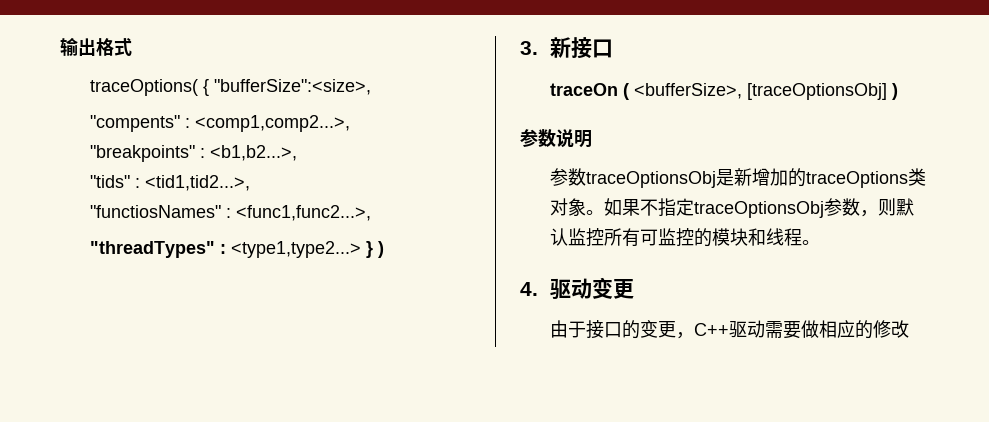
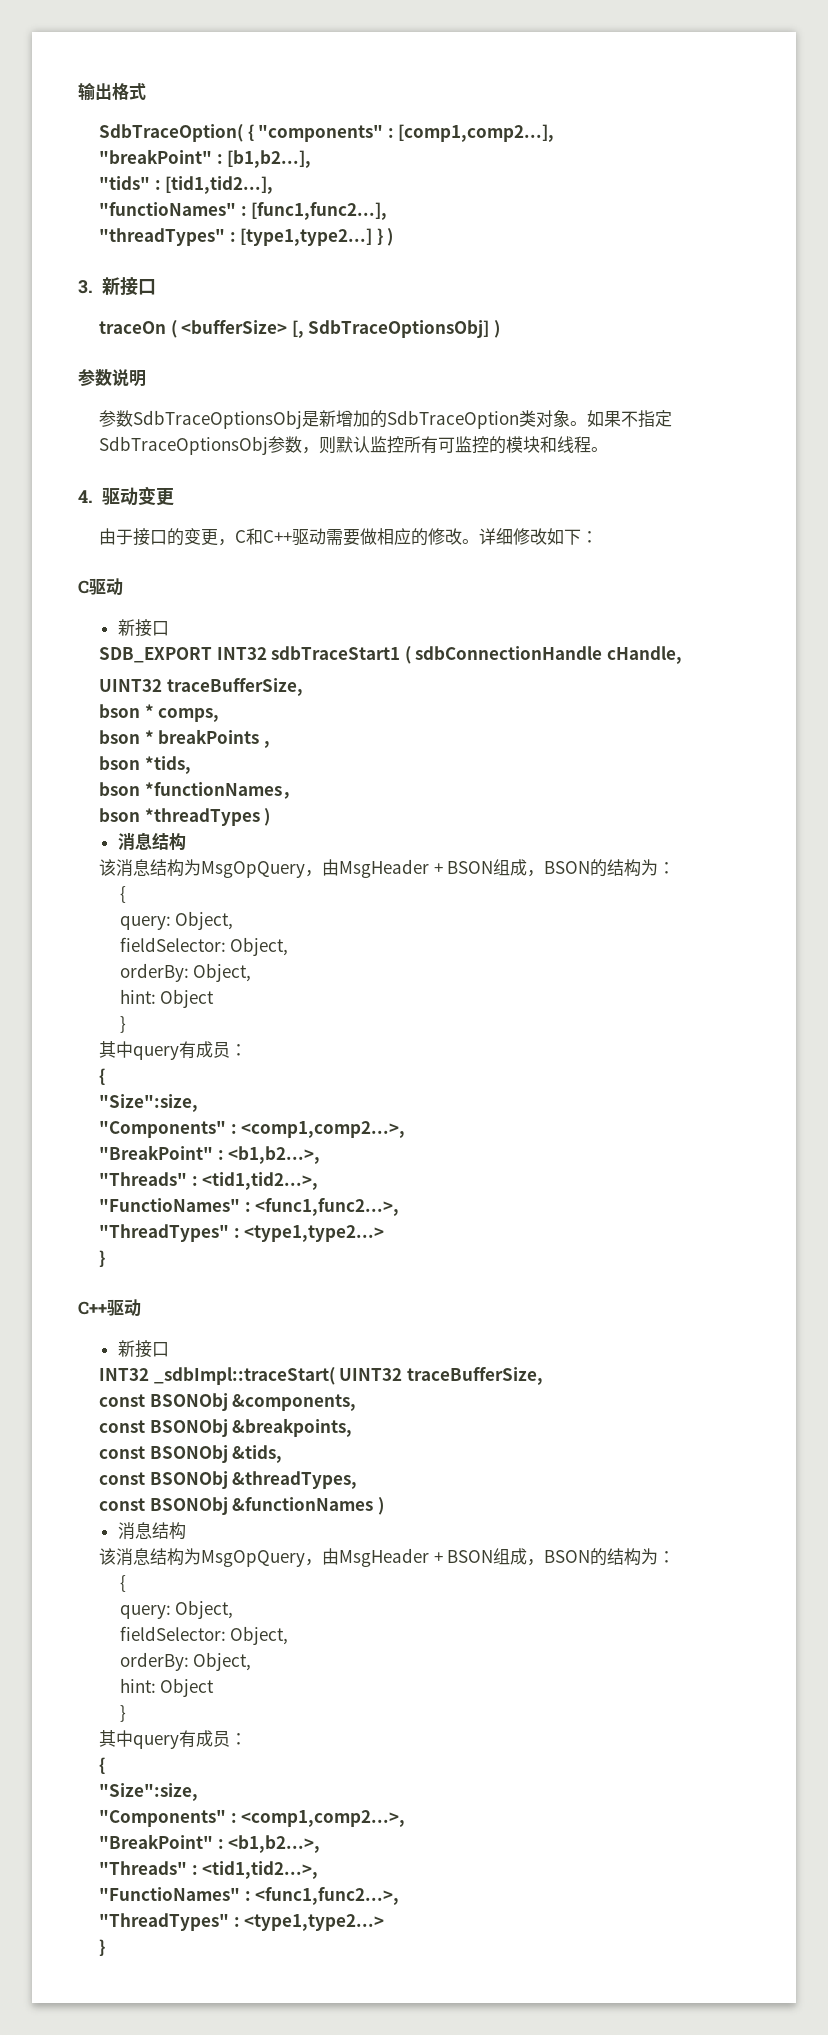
[89,79,371,96] [89,115,350,132] [89,145,297,162] [89,175,250,191] [89,205,371,221] traceOptions( { "bufferSize":<size>, // "compents" : <comp1,comp2...>, // "breakpoints" : <b1,b2...>, // "tids" : <tid1,tid2...>, // "functiosNames" : <func1,func2...>, -> [98,124,555,142] [98,149,312,168] [98,176,274,194] [98,202,388,220] SdbTraceOption( { "components" : [comp1,comp2...], // "breakPoint" : [b1,b2...], // "tids" : [tid1,tid2...], // "functioNames" : [func1,func2...],
[230,241,361,258] <type1,type2...> -> [240,228,373,246] [type1,type2...]
[633,83,887,100] <bufferSize>, [traceOptionsObj] -> [181,320,490,338] <bufferSize> [, SdbTraceOptionsObj]
[585,171,716,188] traceOptionsObj -> [132,410,302,429] SdbTraceOptionsObj
[805,171,908,188] traceOptions -> [386,410,519,429] SdbTraceOption
[693,201,824,218] traceOptionsObj -> [98,436,268,455] SdbTraceOptionsObj
(694, 335) none -> [234,528,263,545] C和
(909, 329) none -> [461,528,598,545] [78,578,123,595] [117,619,169,637] [98,646,682,664] [98,678,303,696] [98,704,220,722] [98,729,270,748] [98,756,191,774] [98,782,299,799] [98,808,271,826] [117,832,186,850] [98,859,676,878] [119,886,126,903] [119,911,234,930] [119,937,289,956] [119,963,252,982] [119,989,215,1008] [119,1016,126,1033] [98,1041,247,1060] [98,1068,105,1085] [98,1094,198,1112] [98,1120,406,1138] [98,1145,321,1164] [98,1172,319,1190] [98,1198,400,1216] [98,1224,385,1242] [98,1250,105,1267] [78,1299,141,1316] [117,1340,169,1358] [98,1367,543,1385] [98,1393,357,1411] [98,1418,353,1437] [98,1445,283,1463] [98,1471,358,1489] [98,1497,384,1515] [117,1522,186,1540] [98,1548,676,1567] [119,1575,126,1592] [119,1600,234,1619] [119,1626,289,1645] [119,1652,252,1671] [119,1678,215,1697] [119,1705,126,1722] [98,1730,247,1749] [98,1757,105,1774] [98,1783,198,1801] [98,1809,406,1827] [98,1834,321,1853] [98,1861,319,1879] [98,1887,400,1905] [98,1913,385,1931] [98,1939,105,1956] 。详细修改如下： // C驱动 // 新接口 // SDB_EXPORT INT32 sdbTraceStart1 ( sdbConnectionHandle cHandle, // UINT32 traceBufferSize, // bson * comps, // bson * breakPoints , // bson *tids, // bson *functionNames， // bson *threadTypes ) // 消息结构 // 该消息结构为MsgOpQuery，由MsgHeader + BSON组成，BSON的结构为： // { // query: Object, // fieldSelector: Object, // orderBy: Object, // hint: Object // } // 其中query有成员： // { // "Size":size, // "Components" : <comp1,comp2...>, // "BreakPoint" : <b1,b2...>, // "Threads" : <tid1,tid2...>, // "FunctioNames" : <func1,func2...>, // "ThreadTypes" : <type1,type2...> // } // C++驱动 // 新接口 // INT32 _sdbImpl::traceStart( UINT32 traceBufferSize, // const BSONObj &components, // const BSONObj &breakpoints, // const BSONObj &tids, // const BSONObj &threadTypes, // const BSONObj &functionNames ) // 消息结构 // 该消息结构为MsgOpQuery，由MsgHeader + BSON组成，BSON的结构为： // { // query: Object, // fieldSelector: Object, // orderBy: Object, // hint: Object // } // 其中query有成员： // { // "Size":size, // "Components" : <comp1,comp2...>, // "BreakPoint" : <b1,b2...>, // "Threads" : <tid1,tid2...>, // "FunctioNames" : <func1,func2...>, // "ThreadTypes" : <type1,type2...> // }

